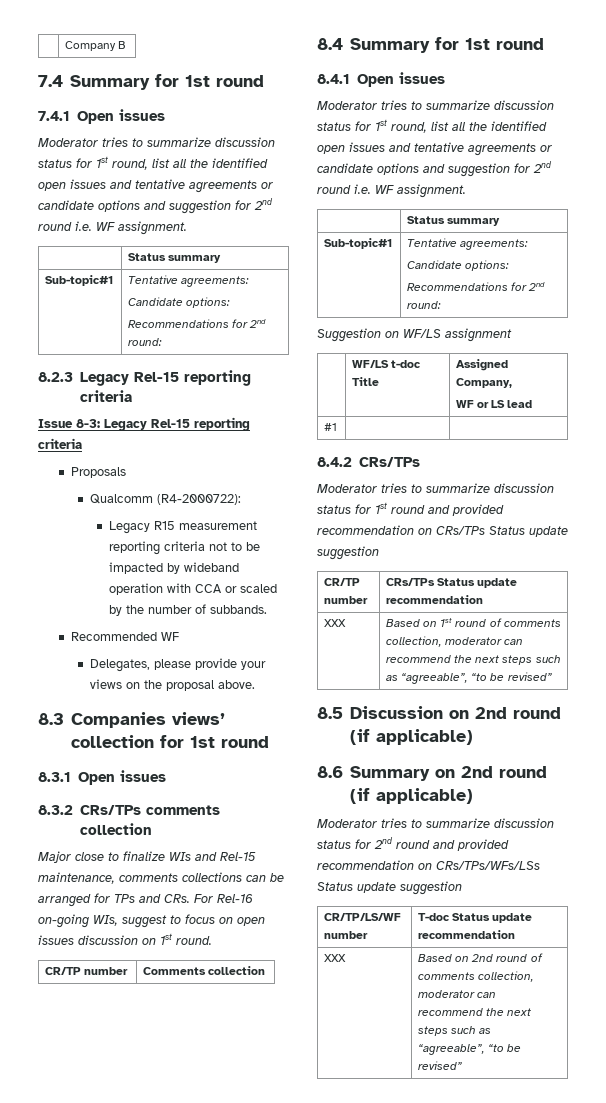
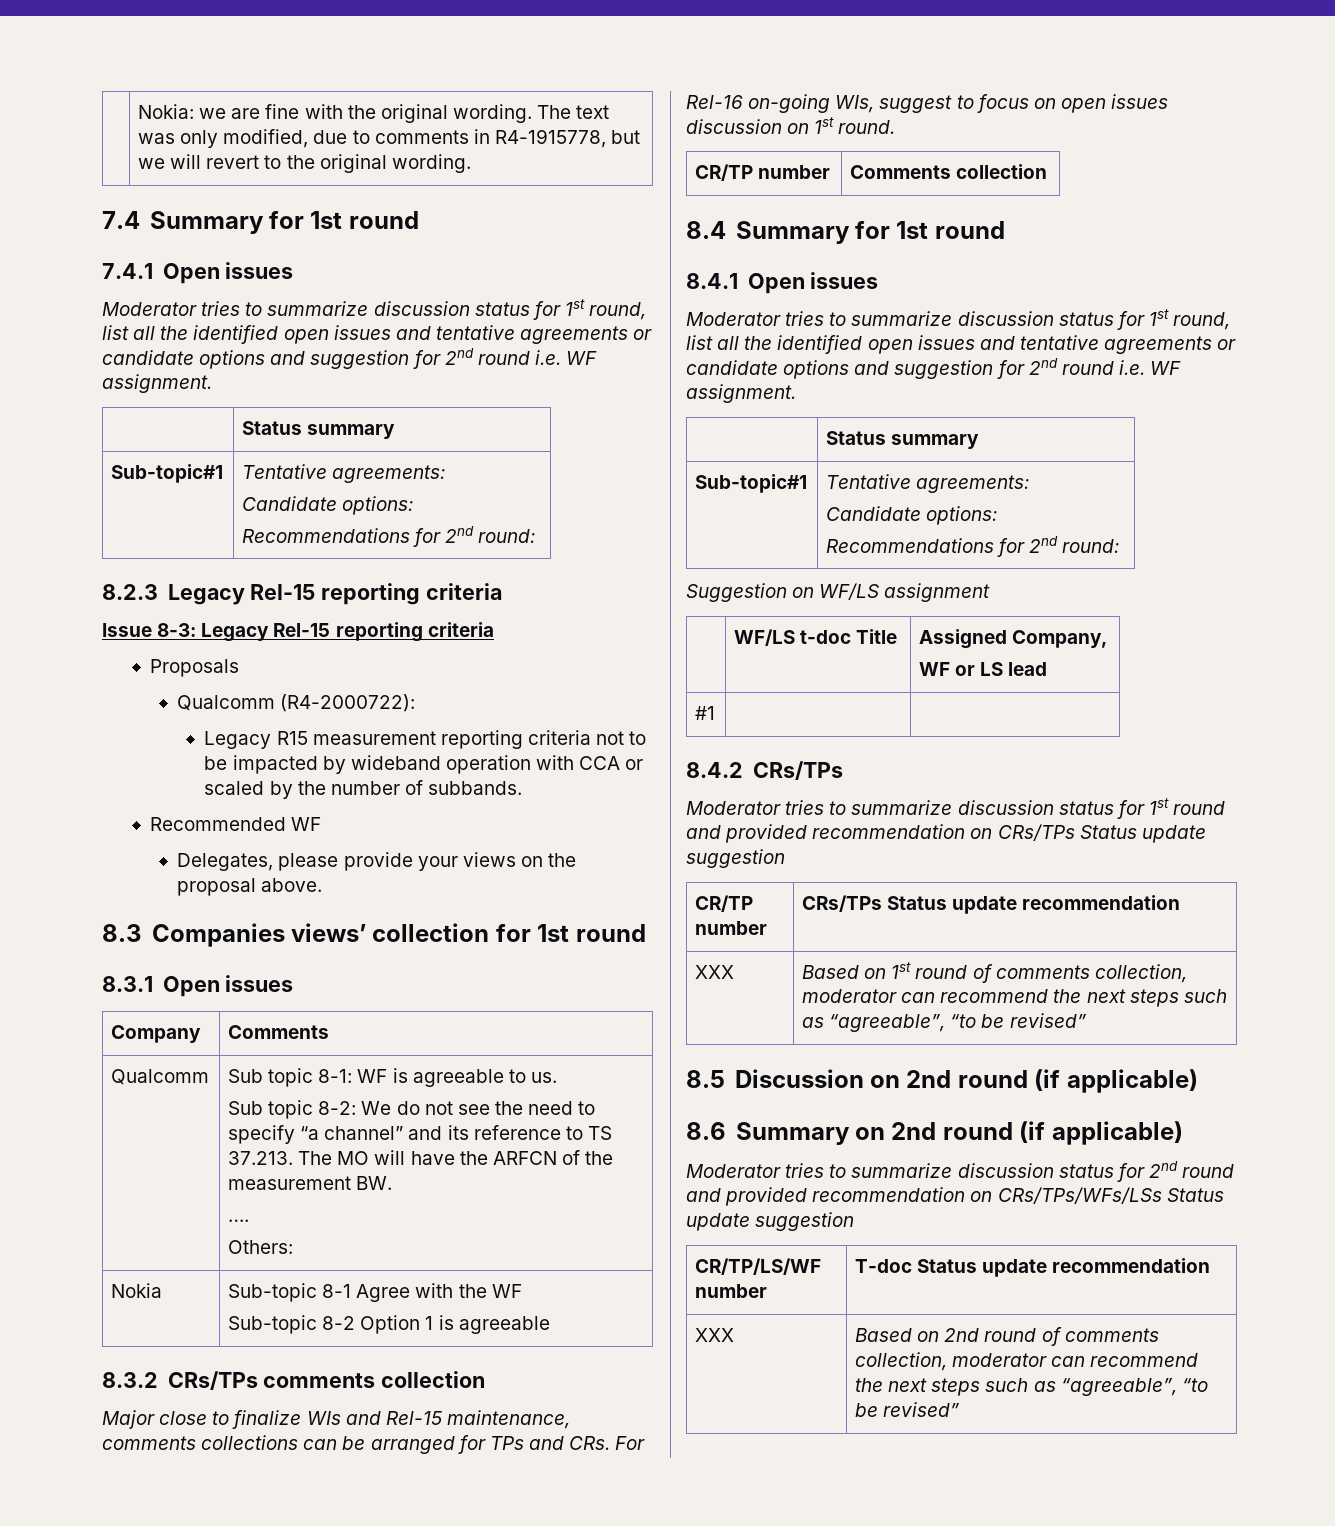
[65,41,126,51] | Company B -> [138,104,610,123] [138,129,641,148] [138,154,471,173] | Nokia: we are fine with the original wording. The text was only modified, due to comments in R4-1915778, but we will revert to the original wording.
(166, 776) none -> [111,1025,202,1043] [228,1025,330,1039] [111,1069,210,1085] [228,1068,558,1087] [228,1100,596,1119] [228,1125,613,1144] [228,1150,614,1165] [228,1176,393,1190] [228,1219,250,1222] [228,1240,294,1254] [111,1283,163,1298] [228,1283,522,1302] [228,1315,550,1334] // Company | Comments // Qualcomm | Sub topic 8-1: WF is agreeable to us. // Sub topic 8-2: We do not see the need to specify “a channel” and its reference to TS 37.213. The MO will have the ARFCN of the measurement BW. // …. // Others: // Nokia | Sub-topic 8-1 Agree with the WF // Sub-topic 8-2 Option 1 is agreeable

